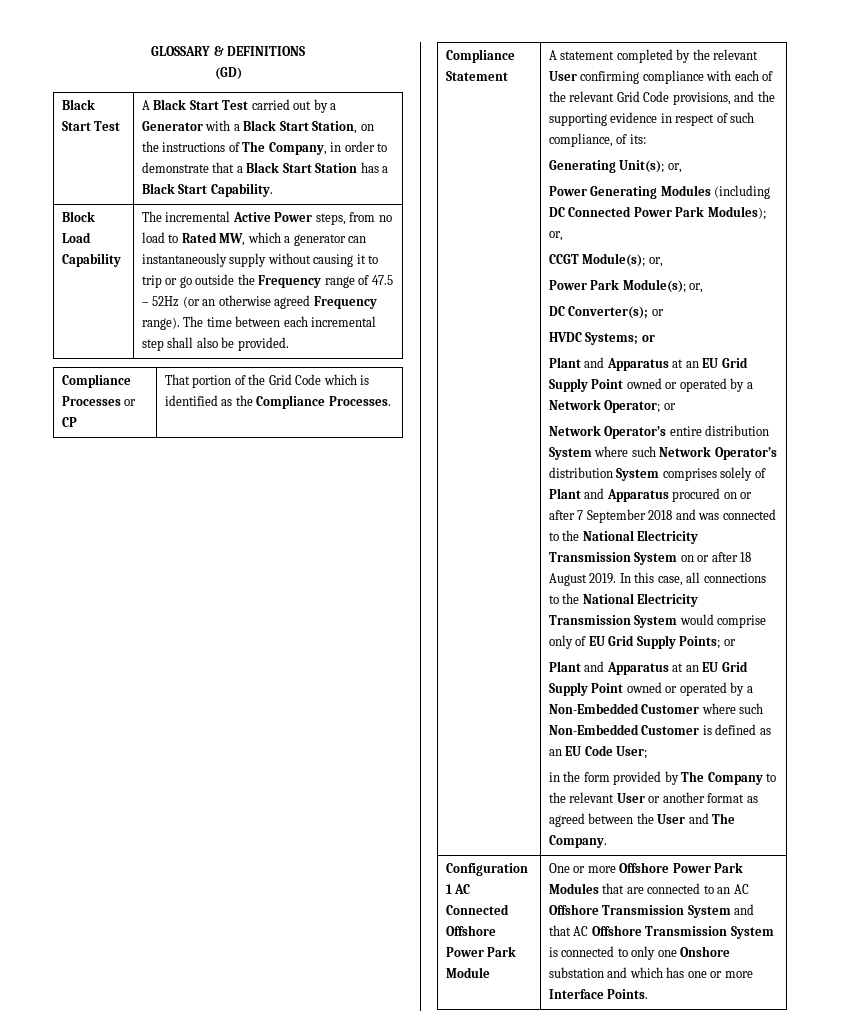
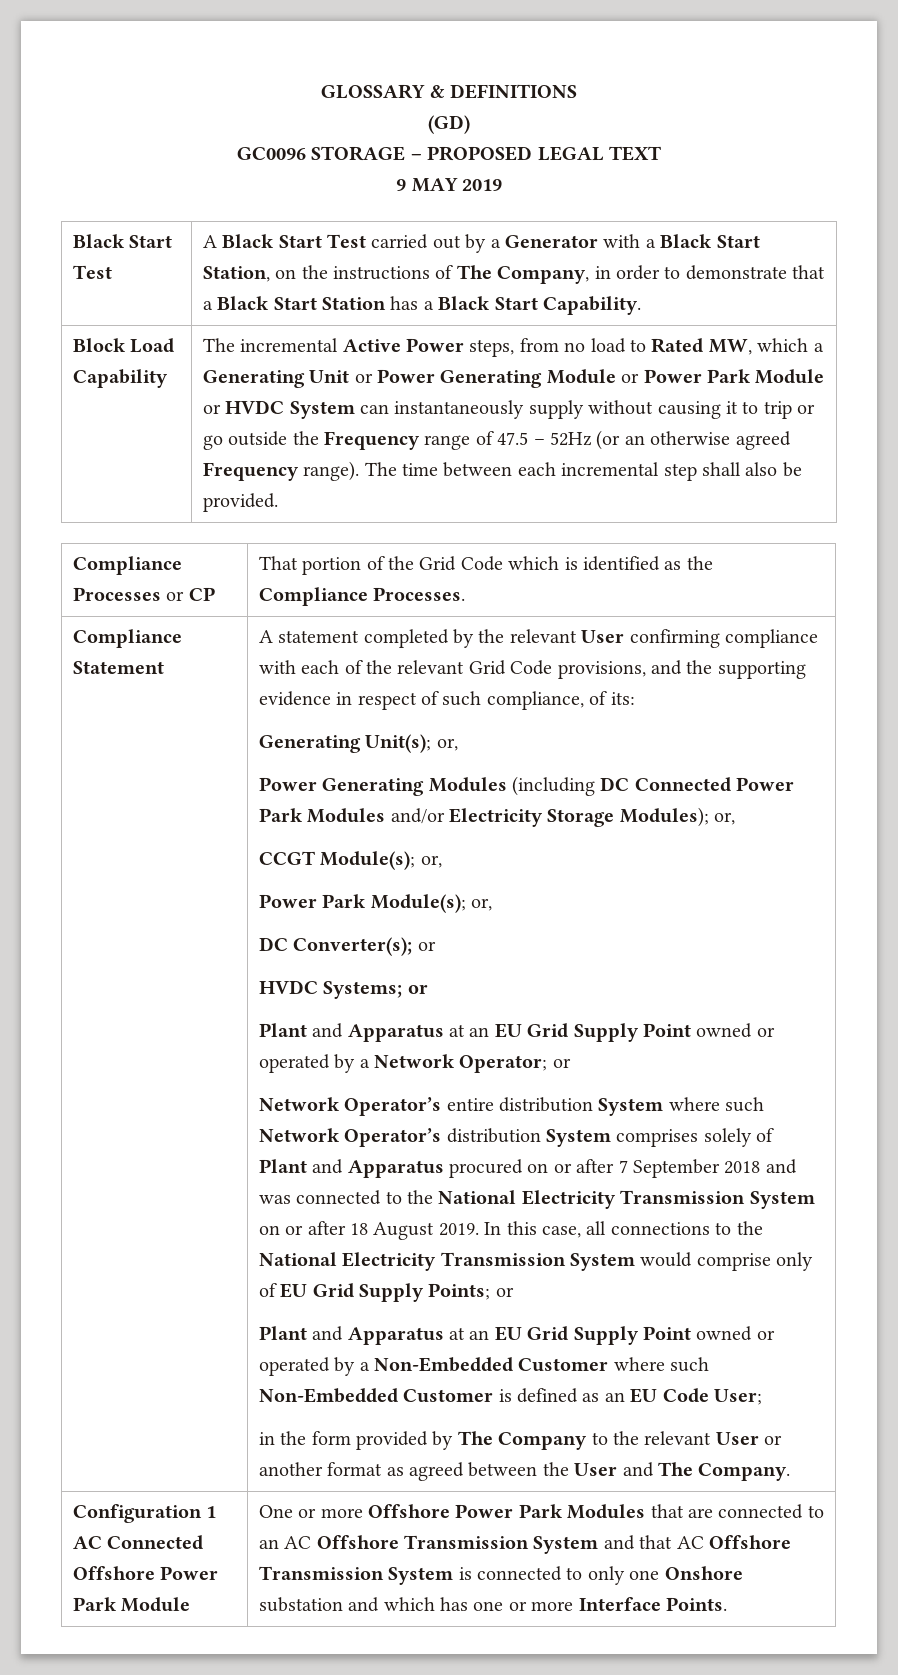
(242, 73) none -> [237,146,661,161] [396,178,502,192] // GC0096 STORAGE – PROPOSED LEGAL TEXT // 9 MAY 2019
[293,234,346,246] generator -> [202,369,825,388] [202,400,355,419] Generating Unit or Power Generating Module or Power Park Module or HVDC System
(705, 211) none -> [307,808,615,827] Modules and/or Electricity Storage

